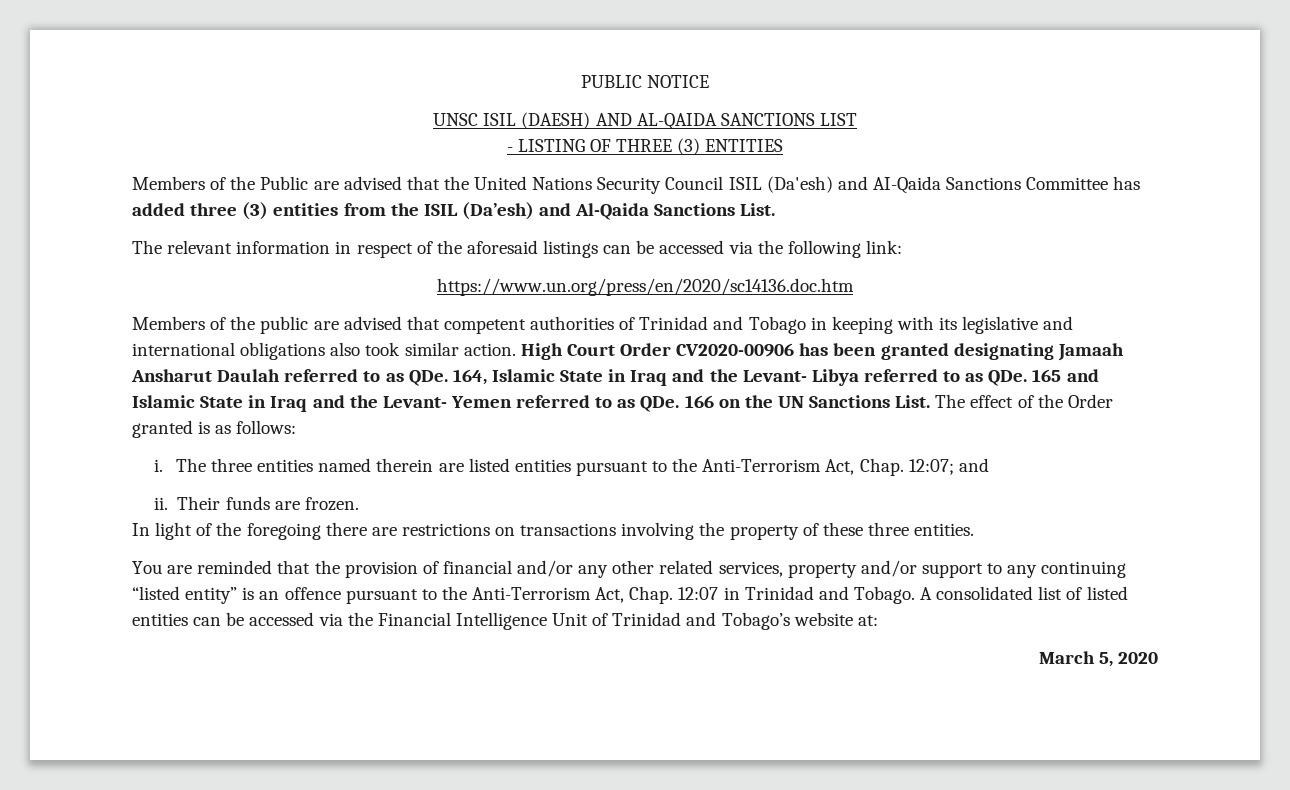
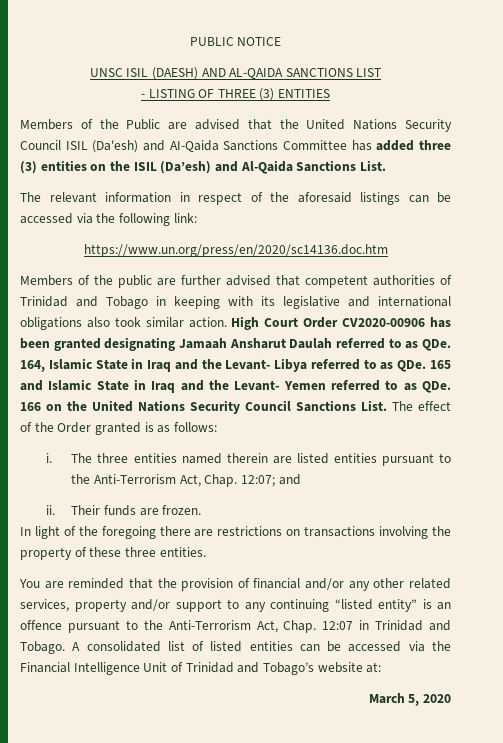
[343,203,386,216] from -> [90,164,107,171] on
(339, 325) none -> [181,275,221,285] further
[777,396,804,408] UN -> [92,400,291,414] United Nations Security Council

